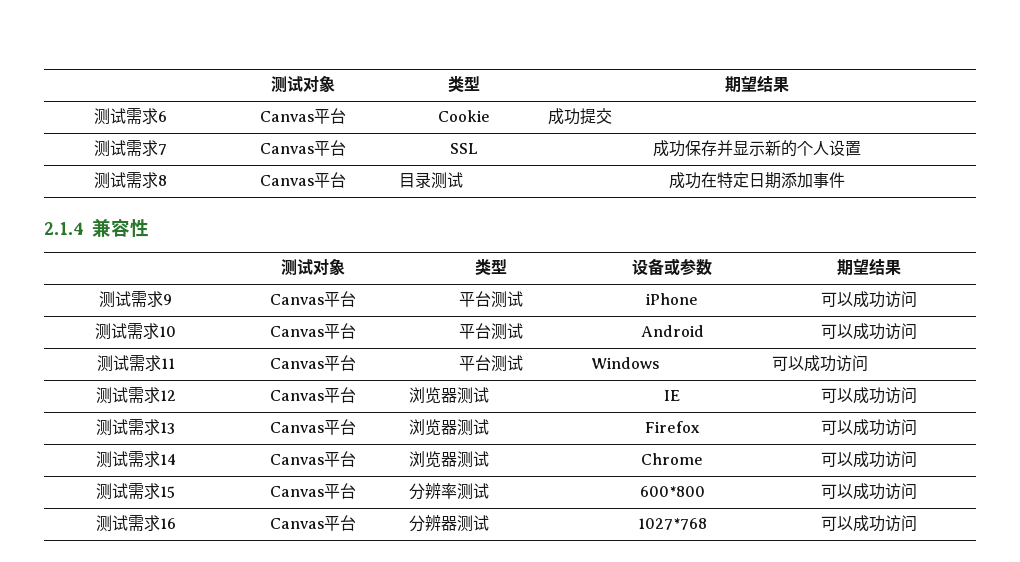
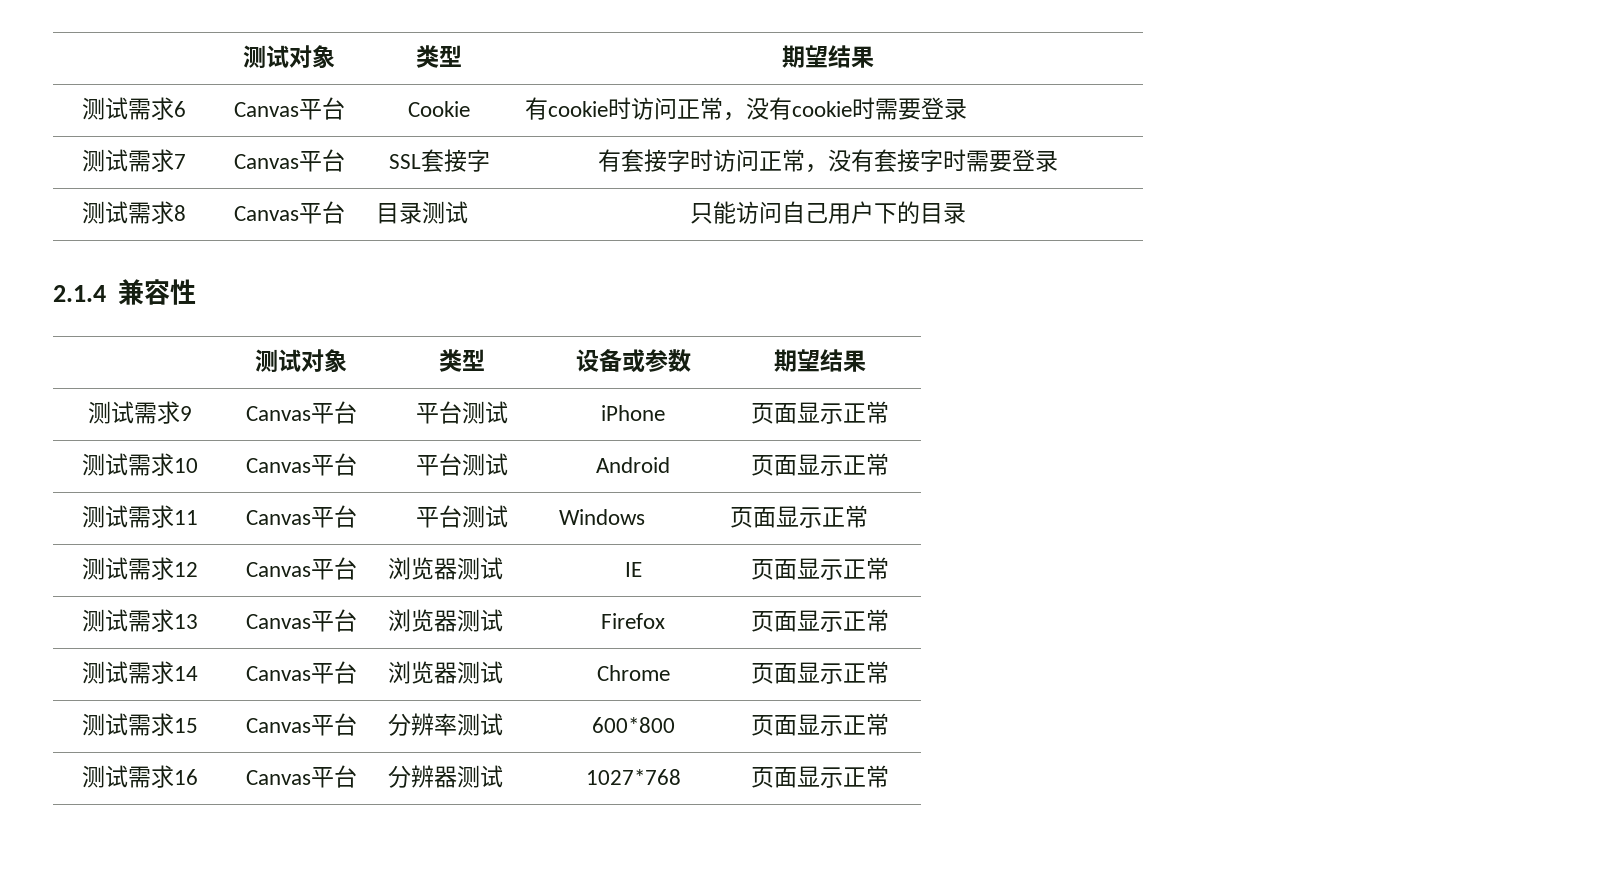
[547,108,612,125] 成功提交 -> [524,97,967,121] 有cookie时访问正常，没有cookie时需要登录
[653,140,861,157] | 成功保存并显示新的个人设置 -> [420,149,490,172] [598,149,1058,173] 套接字 | 有套接字时访问正常，没有套接字时需要登录
[669,172,845,189] 成功在特定日期添加事件 -> [690,201,966,224] 只能访问自己用户下的目录
[821,291,917,308] 可以成功访问 -> [750,401,889,424] 页面显示正常
[821,323,917,340] 可以成功访问 -> [750,453,889,476] 页面显示正常
[771,355,868,372] 可以成功访问 -> [729,505,868,528] 页面显示正常
[821,387,917,404] 可以成功访问 -> [750,557,889,580] 页面显示正常
[821,419,917,436] 可以成功访问 -> [750,609,889,632] 页面显示正常
[821,451,917,468] 可以成功访问 -> [750,661,889,684] 页面显示正常
[821,483,917,500] 可以成功访问 -> [750,713,889,736] 页面显示正常
[821,515,917,532] 可以成功访问 -> [750,765,889,788] 页面显示正常

